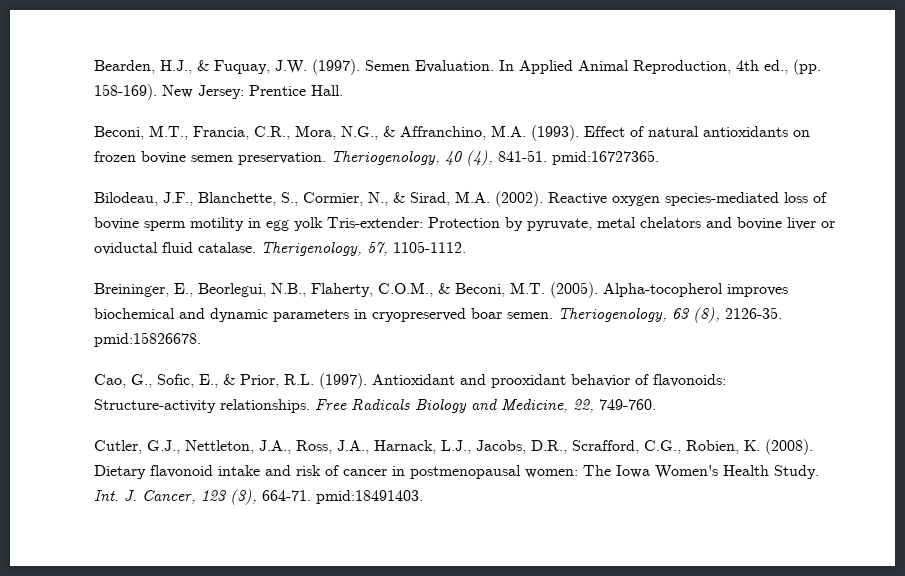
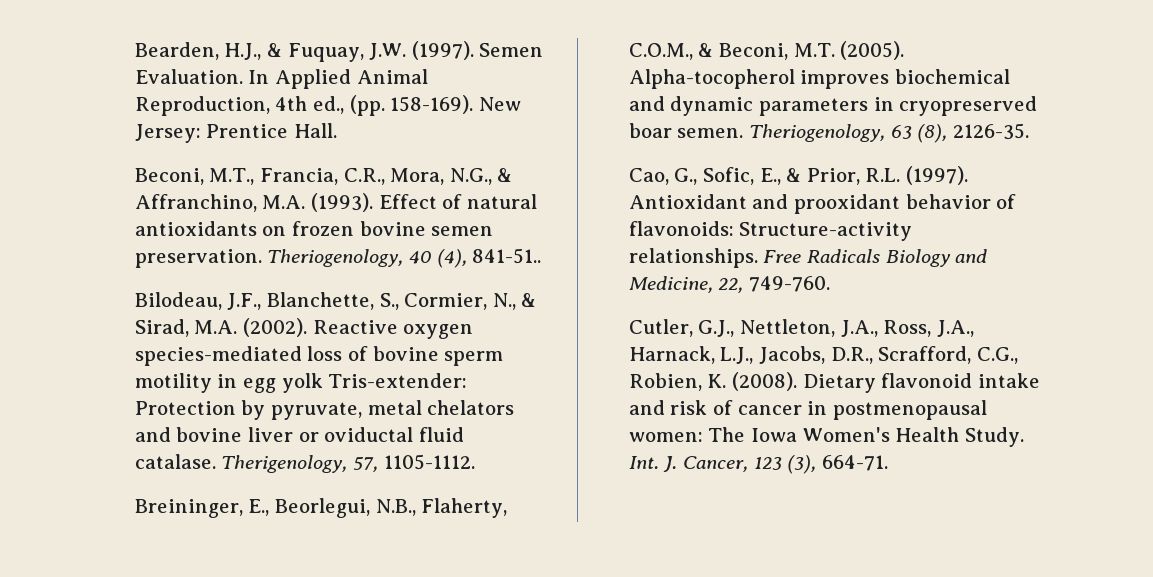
[497,150,659,165] 841-51. pmid:16727365. -> [472,248,542,264] 841-51..
[93,332,201,347] pmid:15826678. -> (1029, 131) none
[315,490,423,504] pmid:18491403. -> (888, 463) none

